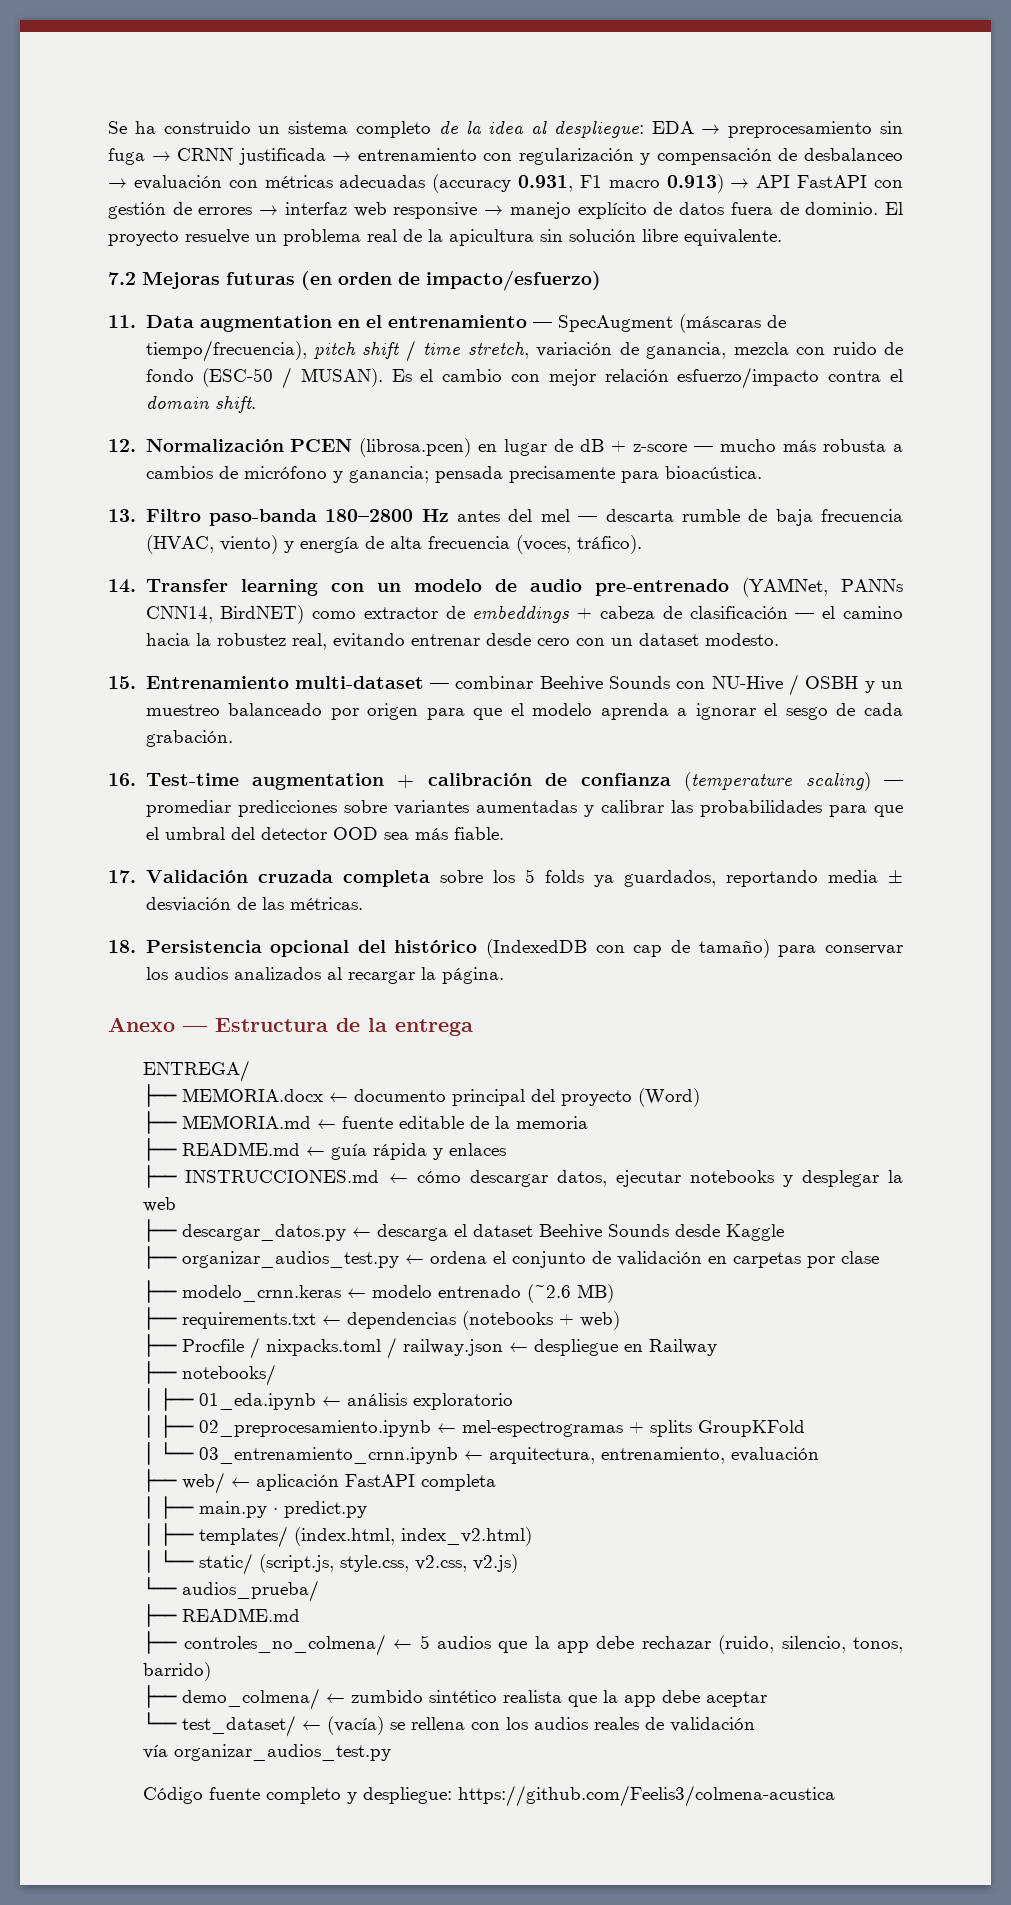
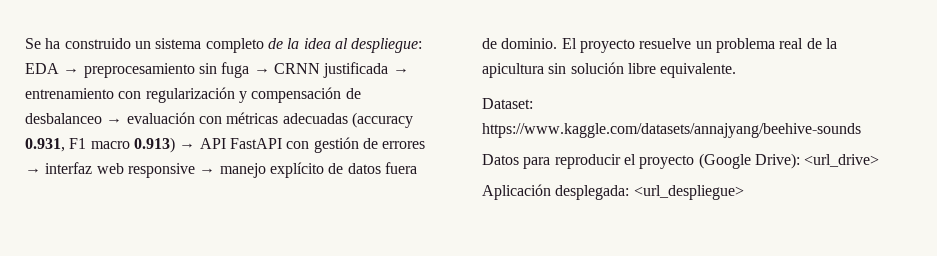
[108,270,601,291] [108,314,786,333] [145,340,904,362] [145,367,903,389] [145,396,256,413] [108,438,903,457] [145,466,762,483] [108,509,903,526] [145,535,642,554] [108,578,903,597] [145,605,903,624] [145,633,779,650] [108,674,904,696] [145,703,904,720] [145,730,233,747] [108,772,903,791] [145,800,903,817] [145,827,504,840] [108,869,903,887] [145,897,363,912] [108,939,903,958] [145,967,504,984] [108,1017,473,1036] [143,1060,251,1082] [143,1084,701,1107] [143,1111,589,1134] [143,1138,507,1161] [143,1165,903,1188] [143,1197,177,1212] [143,1219,785,1242] [143,1246,880,1269] [143,1280,615,1303] [143,1307,621,1330] [143,1334,718,1359] [143,1361,277,1386] [143,1388,514,1411] [143,1415,806,1438] [143,1442,820,1465] [143,1469,497,1494] [143,1496,368,1519] [143,1523,533,1548] [143,1550,519,1575] [143,1577,320,1602] [143,1604,301,1627] [143,1631,904,1656] [143,1662,212,1681] [143,1685,768,1710] [143,1712,756,1737] [143,1744,392,1761] [143,1785,836,1807] 7.2 Mejoras futuras (en orden de impacto/esfuerzo) // 11. Data augmentation en el entrenamiento — SpecAugment (máscaras de tiempo/frecuencia), pitch shift / time stretch, variación de ganancia, mezcla con ruido de fondo (ESC-50 / MUSAN). Es el cambio con mejor relación esfuerzo/impacto contra el domain shift. // 12. Normalización PCEN (librosa.pcen) en lugar de dB + z-score — mucho más robusta a cambios de micrófono y ganancia; pensada precisamente para bioacústica. // 13. Filtro paso-banda 180–2800 Hz antes del mel — descarta rumble de baja frecuencia (HVAC, viento) y energía de alta frecuencia (voces, tráfico). // 14. Transfer learning con un modelo de audio pre-entrenado (YAMNet, PANNs CNN14, BirdNET) como extractor de embeddings + cabeza de clasificación — el camino hacia la robustez real, evitando entrenar desde cero con un dataset modesto. // 15. Entrenamiento multi-dataset — combinar Beehive Sounds con NU-Hive / OSBH y un muestreo balanceado por origen para que el modelo aprenda a ignorar el sesgo de cada grabación. // 16. Test-time augmentation + calibración de confianza (temperature scaling) — promediar predicciones sobre variantes aumentadas y calibrar las probabilidades para que el umbral del detector OOD sea más fiable. // 17. Validación cruzada completa sobre los 5 folds ya guardados, reportando media ± desviación de las métricas. // 18. Persistencia opcional del histórico (IndexedDB con cap de tamaño) para conservar los audios analizados al recargar la página. // Anexo — Estructura de la entrega // ENTREGA/ // ├── MEMORIA.docx ← documento principal del proyecto (Word) // ├── MEMORIA.md ← fuente editable de la memoria // ├── README.md ← guía rápida y enlaces // ├── INSTRUCCIONES.md ← cómo descargar datos, ejecutar notebooks y desplegar la web // ├── descargar_datos.py ← descarga el dataset Beehive Sounds desde Kaggle // ├── organizar_audios_test.py ← ordena el conjunto de validación en carpetas por clase // ├── modelo_crnn.keras ← modelo entrenado (~2.6 MB) // ├── requirements.txt ← dependencias (notebooks + web) // ├── Procfile / nixpacks.toml / railway.json ← despliegue en Railway // ├── notebooks/ // │ ├── 01_eda.ipynb ← análisis exploratorio // │ ├── 02_preprocesamiento.ipynb ← mel-espectrogramas + splits GroupKFold // │ └── 03_entrenamiento_crnn.ipynb ← arquitectura, entrenamiento, evaluación // ├── web/ ← aplicación FastAPI completa // │ ├── main.py · predict.py // │ ├── templates/ (index.html, index_v2.html) // │ └── static/ (script.js, style.css, v2.css, v2.js) // └── audios_prueba/ // ├── README.md // ├── controles_no_colmena/ ← 5 audios que la app debe rechazar (ruido, silencio, tonos, barrido) // ├── demo_colmena/ ← zumbido sintético realista que la app debe aceptar // └── test_dataset/ ← (vacía) se rellena con los audios reales de validación // vía organizar_audios_test.py // Código fuente completo y despliegue: https://github.com/Feelis3/colmena-acustica -> [482,98,533,109] [482,123,861,138] [482,153,880,169] [482,184,744,200] Dataset: https://www.kaggle.com/datasets/annajyang/beehive-sounds // Datos para reproducir el proyecto (Google Drive): <url_drive> // Aplicación desplegada: <url_despliegue>

